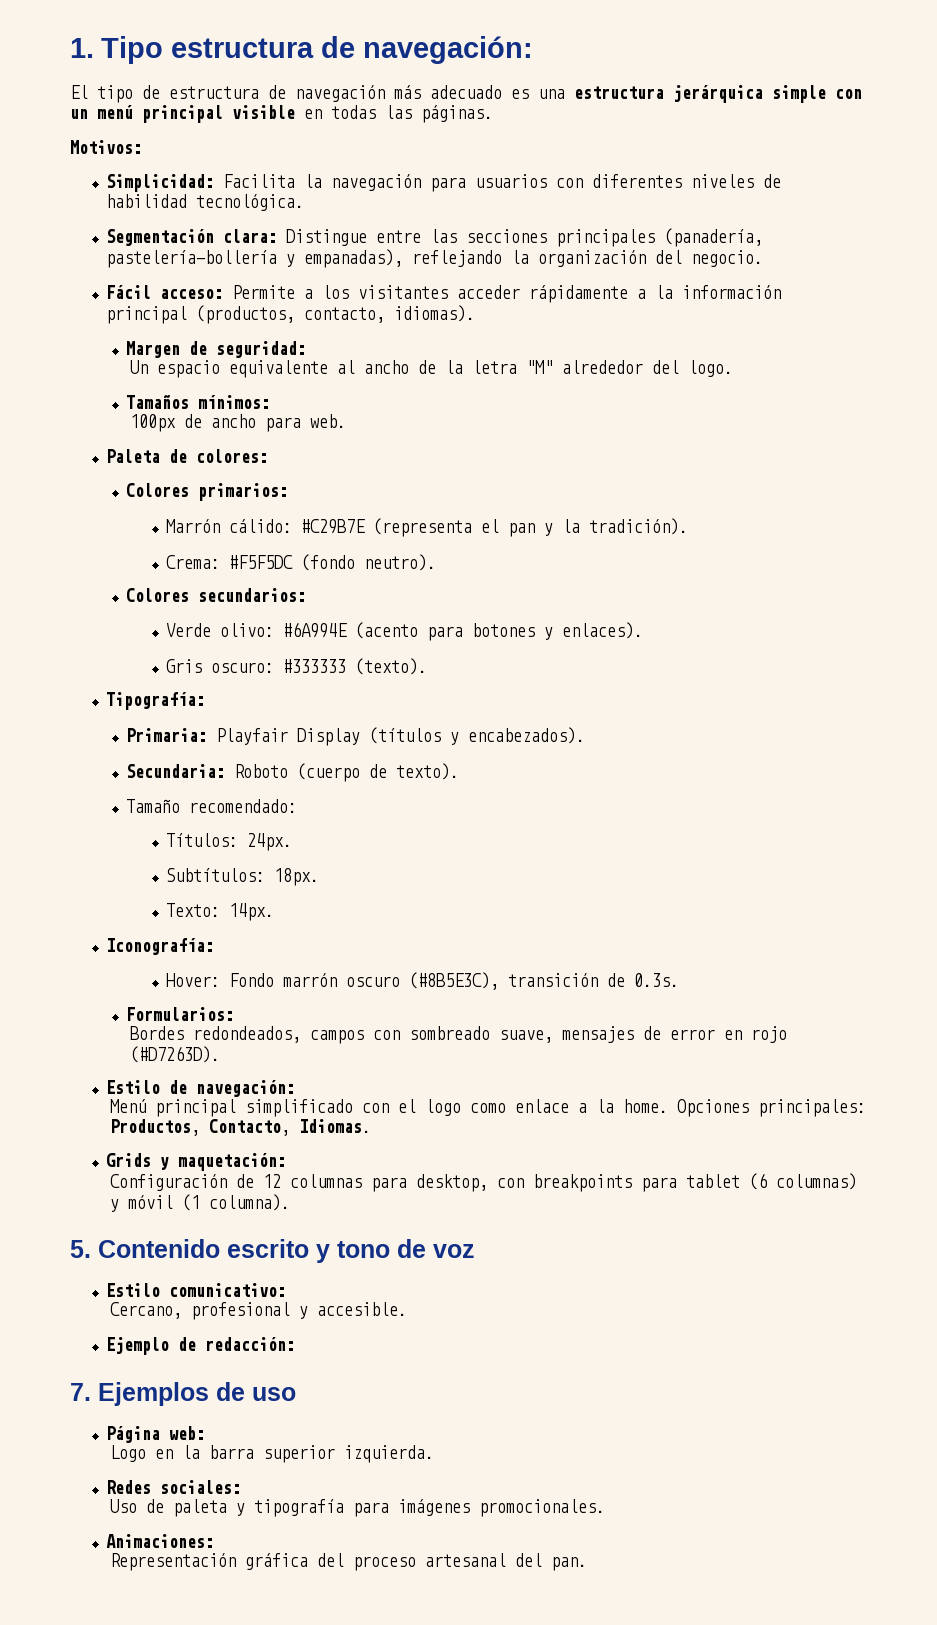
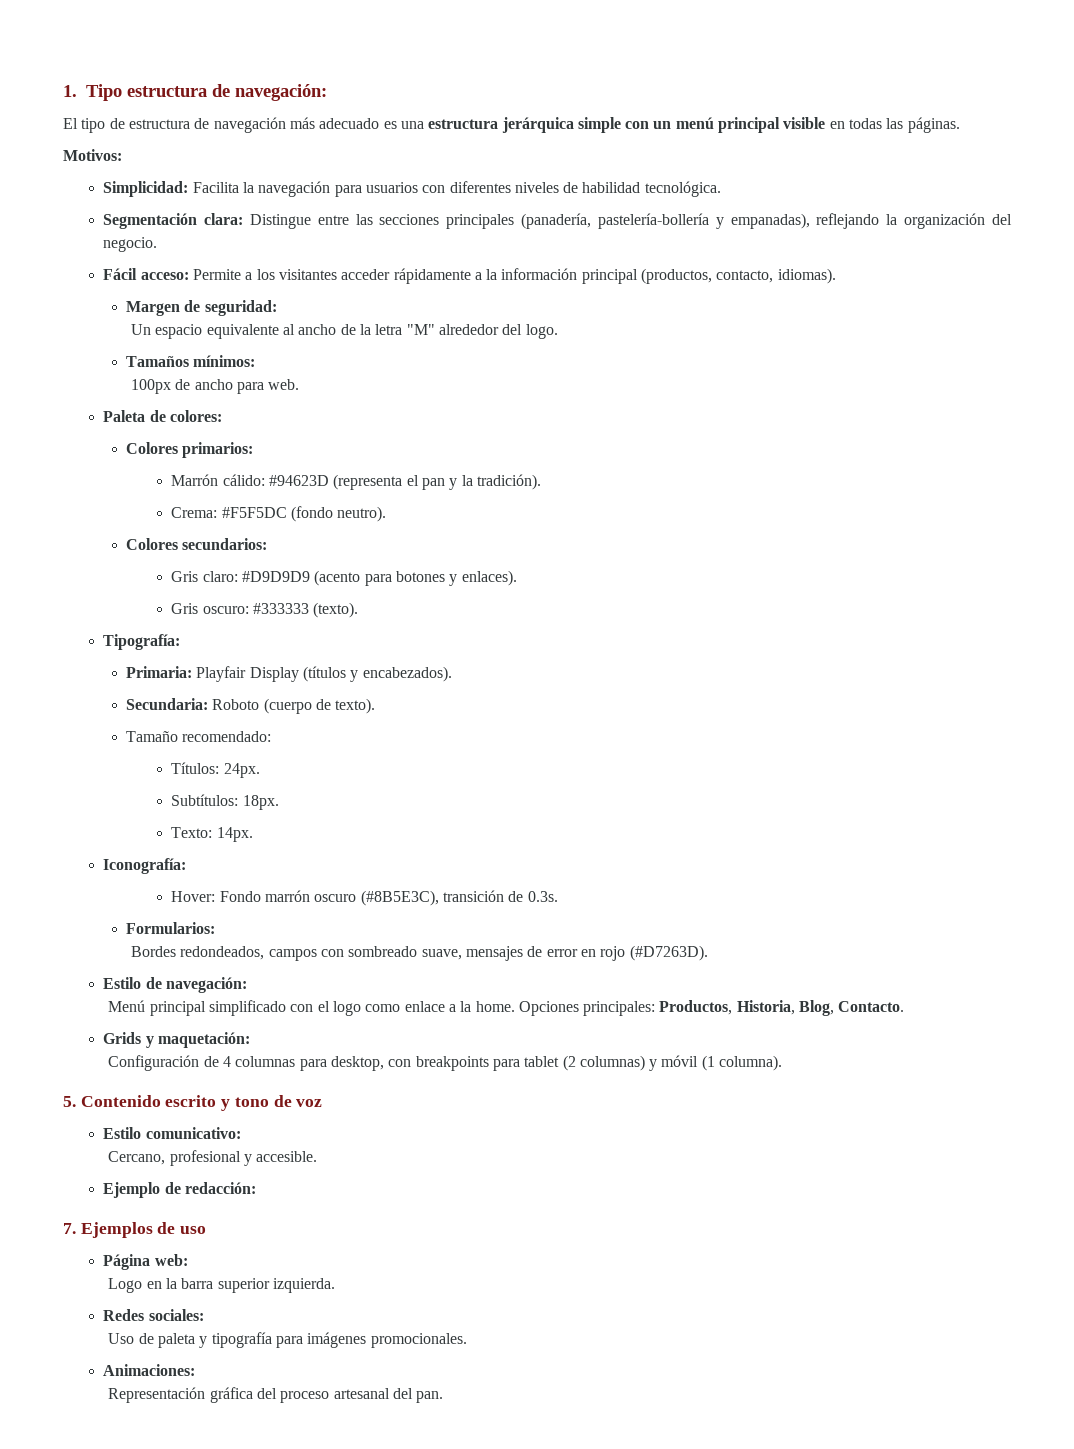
[300,519,365,534] #C29B7E -> [268,475,329,486] #94623D
[165,622,347,638] Verde olivo: #6A994E -> [171,571,310,582] Gris claro: #D9D9D9
[209,1119,372,1136] Contacto, Idiomas. -> [736,1000,905,1016] Historia, Blog, Contacto.
[263,1174,282,1188] 12 -> [222,1056,231,1067] 4
[749,1173,768,1190] (6 -> [562,1055,576,1071] (2

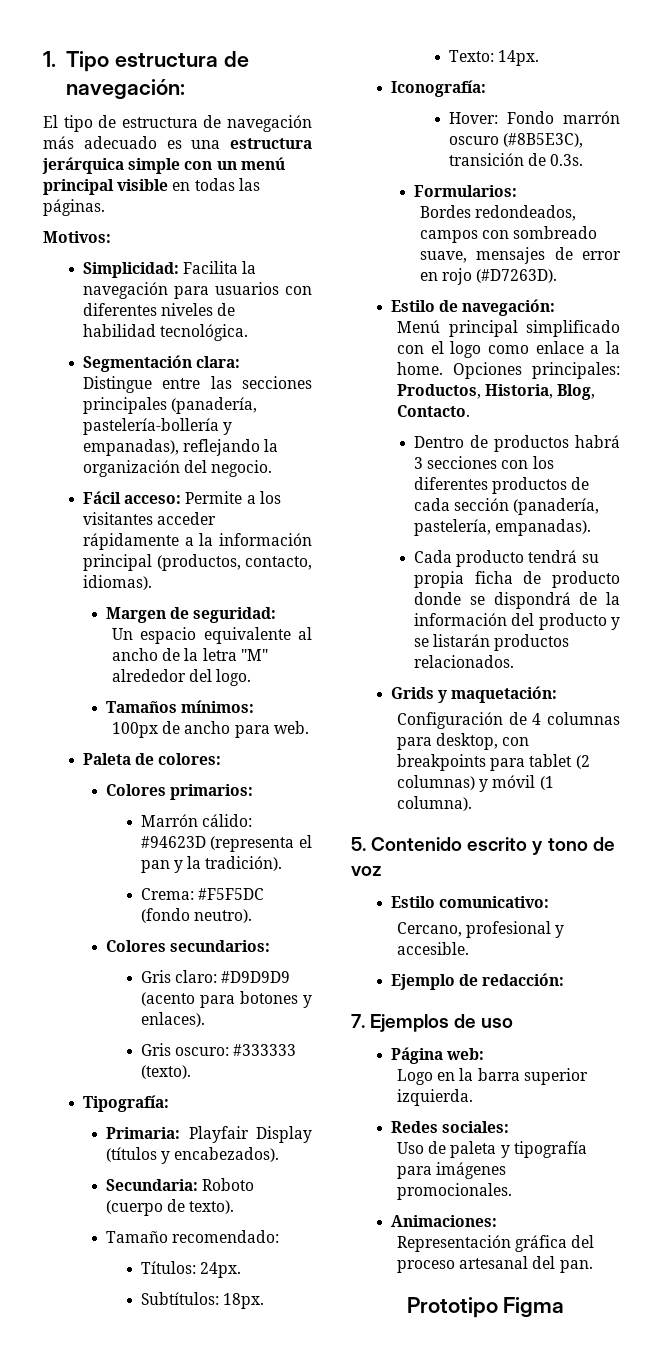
(905, 1006) none -> [414,435,620,452] [414,456,554,469] [414,477,590,494] [414,498,600,515] [414,519,592,536] [414,550,599,567] [414,571,620,588] [414,592,620,609] [414,613,620,630] [414,634,570,651] [414,655,515,668] // Dentro de productos habrá 3 secciones con los diferentes productos de cada sección (panadería, pastelería, empanadas). // Cada producto tendrá su propia ficha de producto donde se dispondrá de la información del producto y se listarán productos relacionados.
(444, 1397) none -> [406,1297,565,1318] // Prototipo Figma

